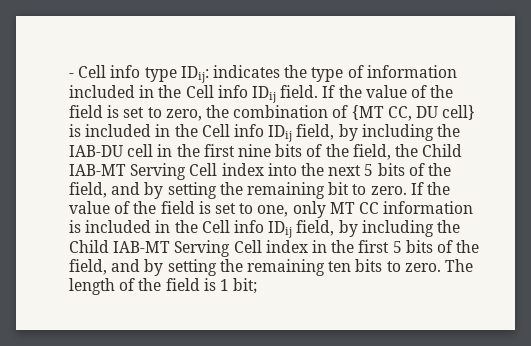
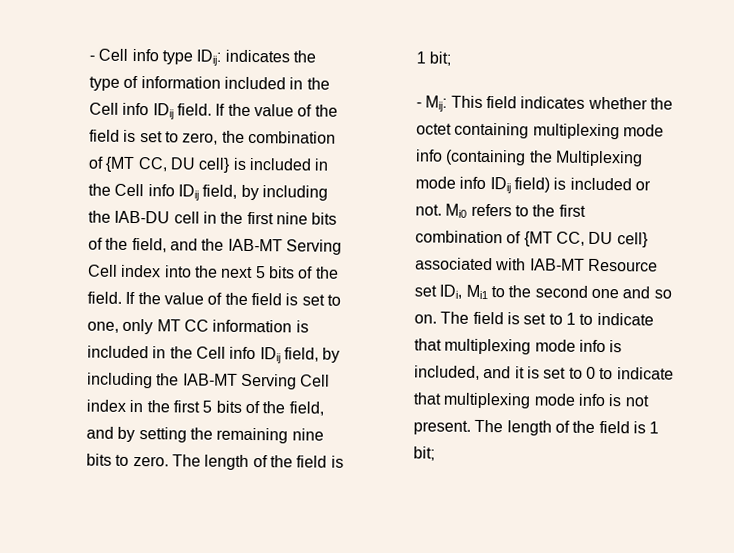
[394,144,463,157] the Child -> [169,238,225,251] and the
[69,182,407,199] field, and by setting the remaining bit to zero. -> [86,291,122,304] field.
[69,240,110,253] Child -> (180, 379) none
[328,261,352,272] ten -> [291,428,324,441] nine
(258, 286) none -> [415,95,673,112] [415,122,664,140] [414,149,643,167] [414,176,651,194] [414,203,586,218] [414,230,649,248] [414,257,658,272] [413,284,672,300] [413,311,654,326] [413,338,623,355] [413,365,674,380] [412,392,649,409] [412,419,660,436] [412,446,435,461] // - Mij: This field indicates whether the octet containing multiplexing mode info (containing the Multiplexing mode info IDij field) is included or not. Mi0 refers to the first combination of {MT CC, DU cell} associated with IAB-MT Resource set IDi, Mi1 to the second one and so on. The field is set to 1 to indicate that multiplexing mode info is included, and it is set to 0 to indicate that multiplexing mode info is not present. The length of the field is 1 bit;

